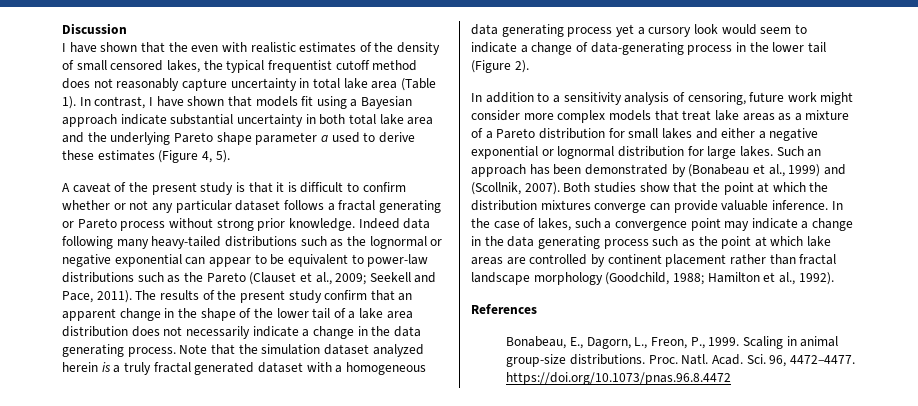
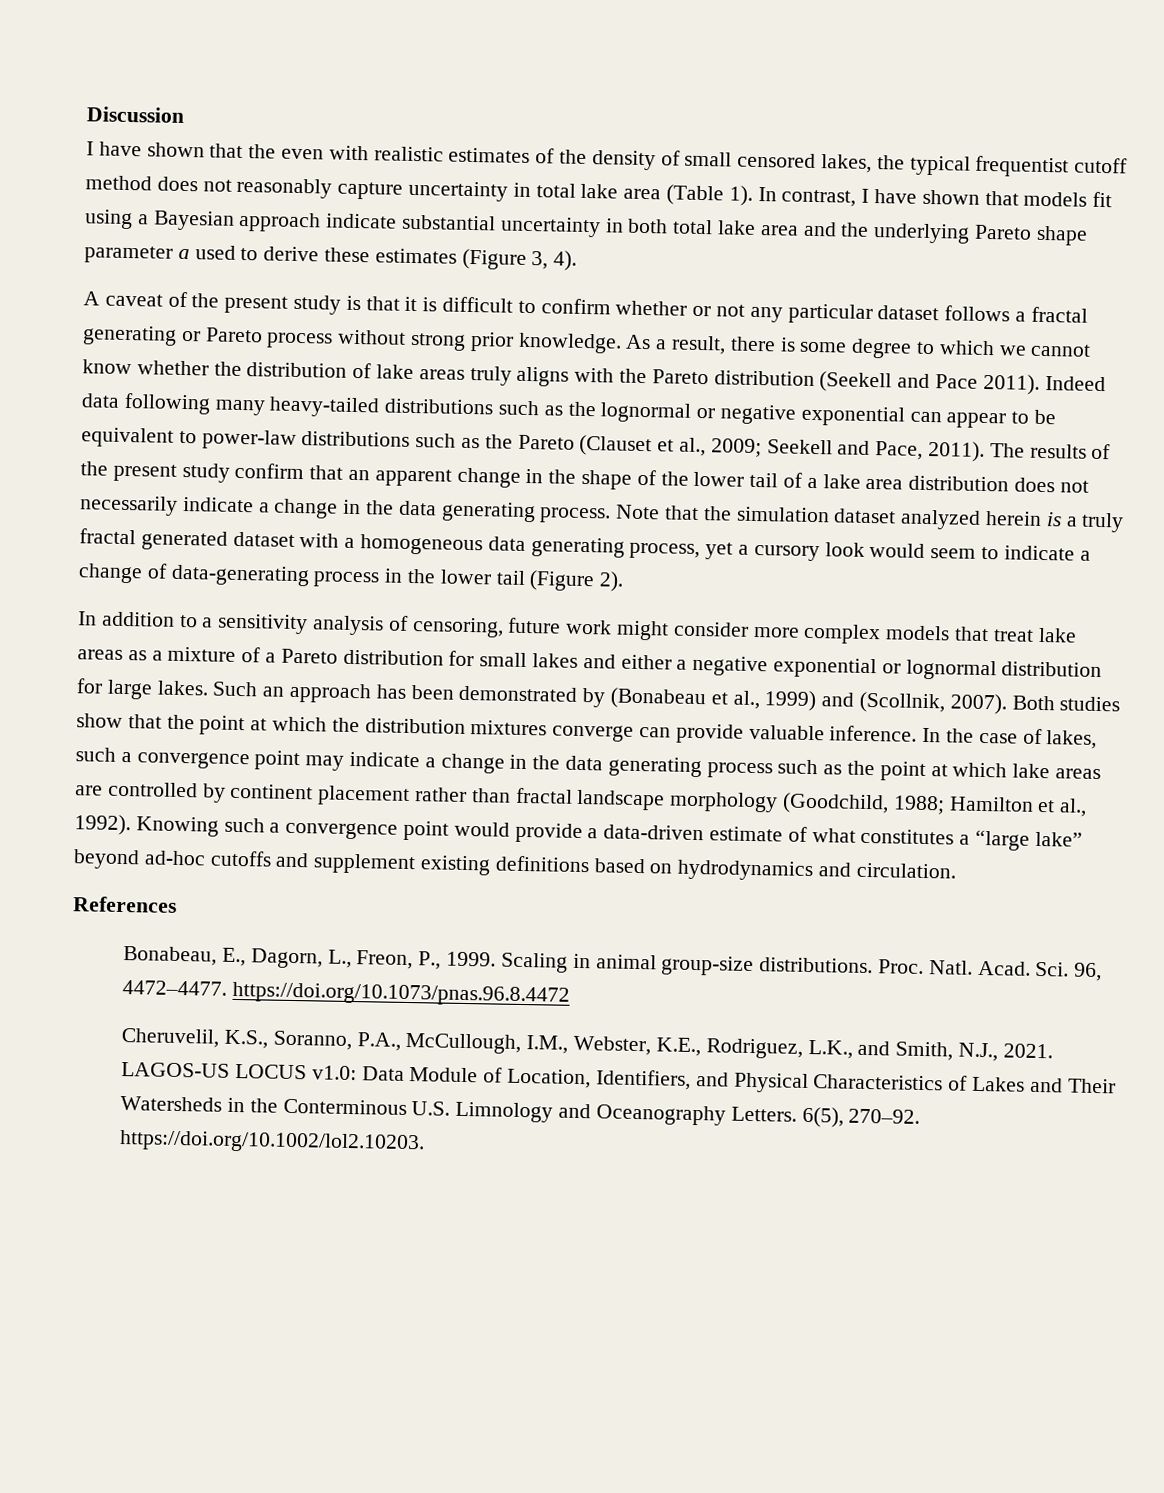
[201,150,230,163] 4, 5). -> [531,250,578,271] 3, 4).
(355, 224) none -> [625,334,1092,359] [82,359,1040,395] As a result, there is some degree to which we cannot know whether the distribution of lake areas truly aligns with the Pareto distribution (Seekell and Pace 2011).
[567,27,613,37] process -> [629,542,701,560] process,
(834, 278) none -> [135,816,1083,851] [73,849,956,882] Knowing such a convergence point would provide a data-driven estimate of what constitutes a “large lake” beyond ad-hoc cutoffs and supplement existing definitions based on hydrodynamics and circulation.
(732, 378) none -> [121,1028,1053,1062] [121,1062,1116,1094] [120,1096,921,1128] [119,1129,426,1155] // Cheruvelil, K.S., Soranno, P.A., McCullough, I.M., Webster, K.E., Rodriguez, L.K., and Smith, N.J., 2021. LAGOS‐US LOCUS v1.0: Data Module of Location, Identifiers, and Physical Characteristics of Lakes and Their Watersheds in the Conterminous U.S. Limnology and Oceanography Letters. 6(5), 270–92. https://doi.org/10.1002/lol2.10203.

